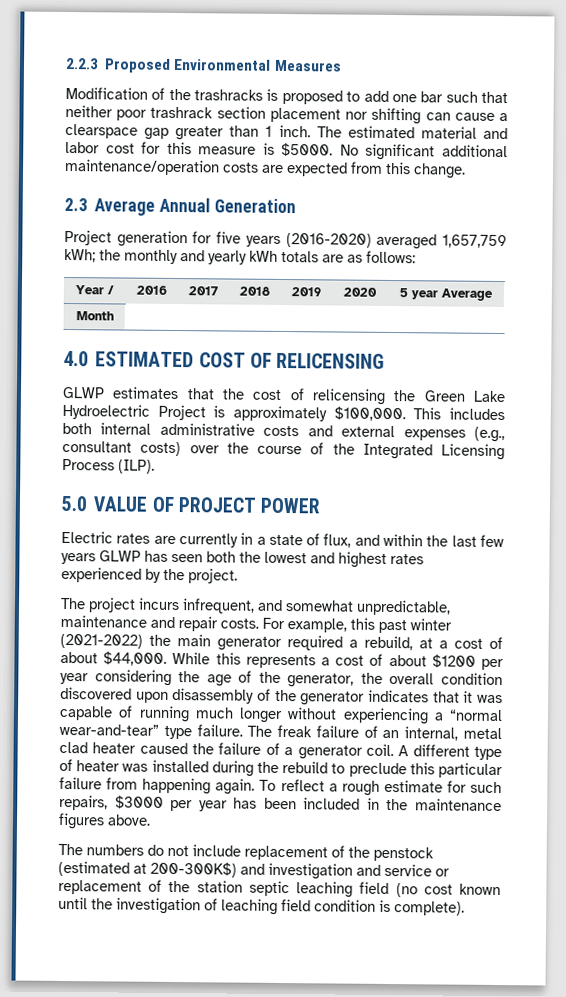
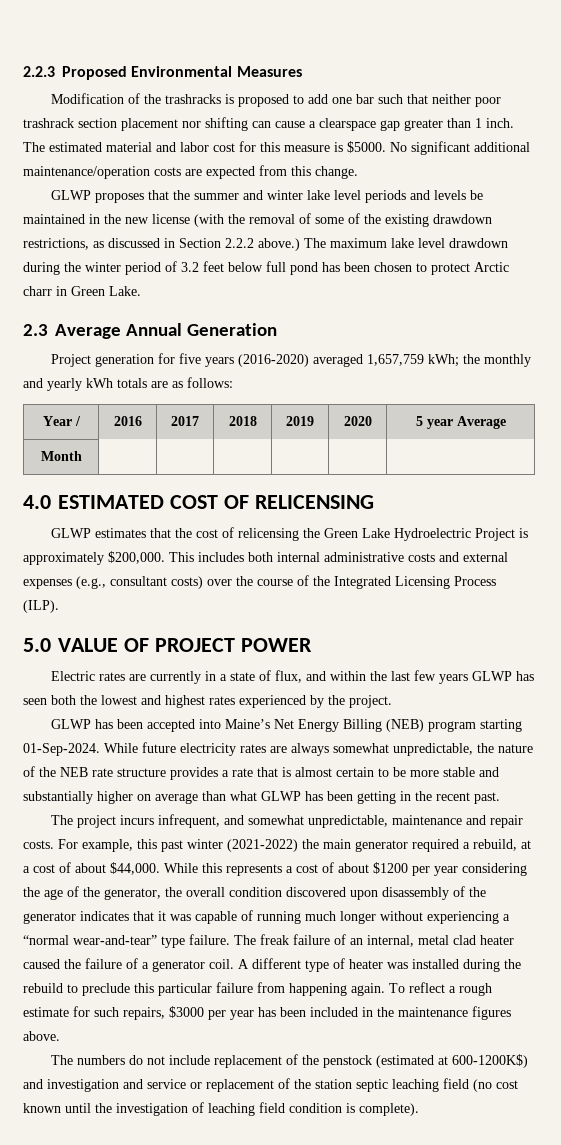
(466, 171) none -> [50,190,483,203] [23,213,492,227] [23,238,508,251] [23,261,509,275] [23,286,141,296] // GLWP proposes that the summer and winter lake level periods and levels be maintained in the new license (with the removal of some of the existing drawdown restrictions, as discussed in Section 2.2.2 above.) The maximum lake level drawdown during the winter period of 3.2 feet below full pond has been chosen to protect Arctic charr in Green Lake.
[333,406,406,422] $100,000. -> [108,551,165,564] $200,000.
(238, 576) none -> [50,719,522,732] [23,742,533,756] [23,766,499,780] [23,791,500,804] // GLWP has been accepted into Maine’s Net Energy Billing (NEB) program starting 01-Sep-2024. While future electricity rates are always somewhat unpredictable, the nature of the NEB rate structure provides a rate that is almost certain to be more stable and substantially higher on average than what GLWP has been getting in the recent past.
[150,861,237,878] 200-300K$) -> [451,1054,528,1068] 600-1200K$)

